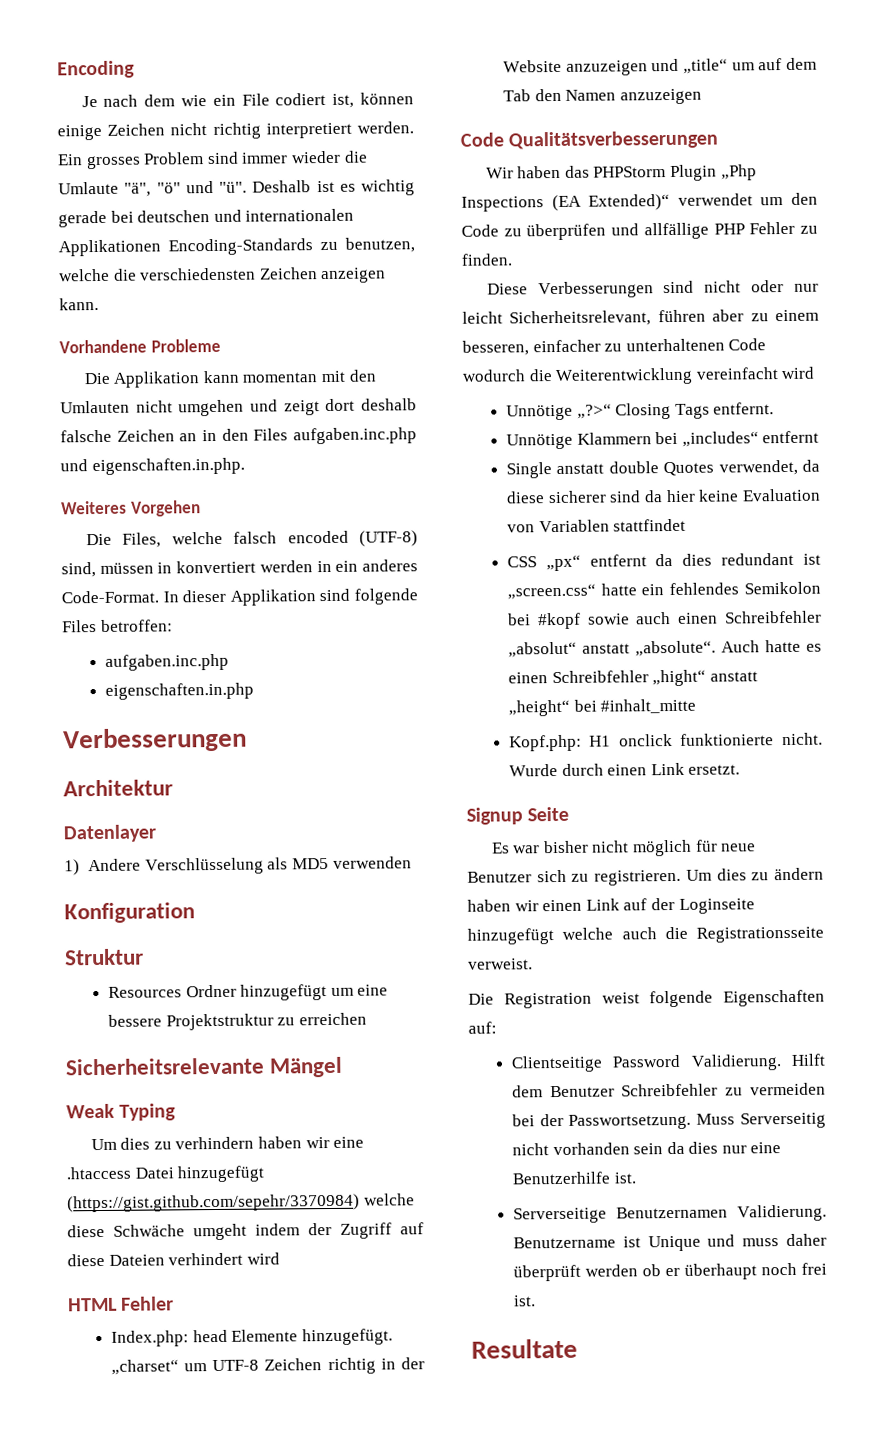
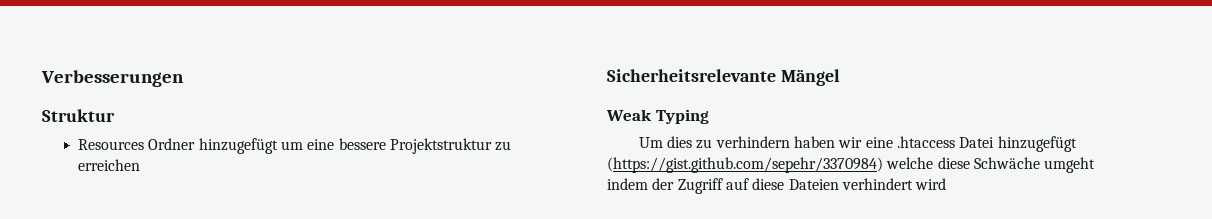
[57,60,135,79] [81,92,414,108] [57,121,414,141] [58,150,368,170] [58,179,415,197] [58,208,355,228] [58,237,415,257] [59,267,387,284] [59,297,99,311] [59,338,221,354] [83,369,377,388] [60,398,417,417] [60,427,417,445] [60,457,245,476] [61,500,201,517] [85,530,418,548] [61,559,418,578] [61,588,419,606] [62,619,173,633] [104,653,229,671] [104,682,254,700] [63,727,247,753] [63,779,173,797] [63,824,157,843] [64,856,412,876] [64,902,195,924] Encoding // Je nach dem wie ein File codiert ist, können einige Zeichen nicht richtig interpretiert werden. Ein grosses Problem sind immer wieder die Umlaute "ä", "ö" und "ü". Deshalb ist es wichtig gerade bei deutschen und internationalen Applikationen Encoding-Standards zu benutzen, welche die verschiedensten Zeichen anzeigen kann. // Vorhandene Probleme // Die Applikation kann momentan mit den Umlauten nicht umgehen und zeigt dort deshalb falsche Zeichen an in den Files aufgaben.inc.php und eigenschaften.in.php. // Weiteres Vorgehen // Die Files, welche falsch encoded (UTF-8) sind, müssen in konvertiert werden in ein anderes Code-Format. In dieser Applikation sind folgende Files betroffen: // aufgaben.inc.php // eigenschaften.in.php // Verbesserungen // Architektur // Datenlayer // 1) Andere Verschlüsselung als MD5 verwenden // Konfiguration -> [41,70,184,87] Verbesserungen
[67,1296,175,1312] [110,1328,393,1347] [110,1357,425,1375] [502,57,817,76] [502,88,702,105] [460,130,719,150] [485,164,757,181] [461,192,818,212] [461,221,818,241] [461,253,512,266] [486,280,819,299] [462,309,819,327] [462,338,767,356] [462,366,815,385] [505,402,775,421] [505,430,820,450] [505,459,820,479] [505,488,821,504] [506,518,687,533] [506,552,821,572] [506,581,821,600] [507,610,822,630] [507,639,822,658] [507,669,758,687] [507,698,697,717] [508,732,823,752] [508,762,741,777] [466,806,570,825] [491,839,757,857] [467,867,824,886] [467,897,755,914] [467,926,824,945] [468,958,533,970] [468,989,825,1009] [468,1021,497,1034] [510,1053,825,1073] [511,1082,826,1098] [511,1112,826,1130] [511,1141,782,1156] [511,1171,637,1185] [512,1204,827,1224] [512,1233,827,1252] [512,1262,827,1282] [512,1295,536,1307] [471,1338,578,1359] // HTML Fehler // Index.php: head Elemente hinzugefügt. „charset“ um UTF-8 Zeichen richtig in der Website anzuzeigen und „title“ um auf dem Tab den Namen anzuzeigen // Code Qualitätsverbesserungen // Wir haben das PHPStorm Plugin „Php Inspections (EA Extended)“ verwendet um den Code zu überprüfen und allfällige PHP Fehler zu finden. // Diese Verbesserungen sind nicht oder nur leicht Sicherheitsrelevant, führen aber zu einem besseren, einfacher zu unterhaltenen Code wodurch die Weiterentwicklung vereinfacht wird // Unnötige „?>“ Closing Tags entfernt. // Unnötige Klammern bei „includes“ entfernt // Single anstatt double Quotes verwendet, da diese sicherer sind da hier keine Evaluation von Variablen stattfindet // CSS „px“ entfernt da dies redundant ist „screen.css“ hatte ein fehlendes Semikolon bei #kopf sowie auch einen Schreibfehler „absolut“ anstatt „absolute“. Auch hatte es einen Schreibfehler „hight“ anstatt „height“ bei #inhalt_mitte // Kopf.php: H1 onclick funktionierte nicht. Wurde durch einen Link ersetzt. // Signup Seite // Es war bisher nicht möglich für neue Benutzer sich zu registrieren. Um dies zu ändern haben wir einen Link auf der Loginseite hinzugefügt welche auch die Registrationsseite verweist. // Die Registration weist folgende Eigenschaften auf: // Clientseitige Password Validierung. Hilft dem Benutzer Schreibfehler zu vermeiden bei der Passwortsetzung. Muss Serverseitig nicht vorhanden sein da dies nur eine Benutzerhilfe ist. // Serverseitige Benutzernamen Validierung. Benutzername ist Unique und muss daher überprüft werden ob er überhaupt noch frei ist. // Resultate -> (947, 184) none

